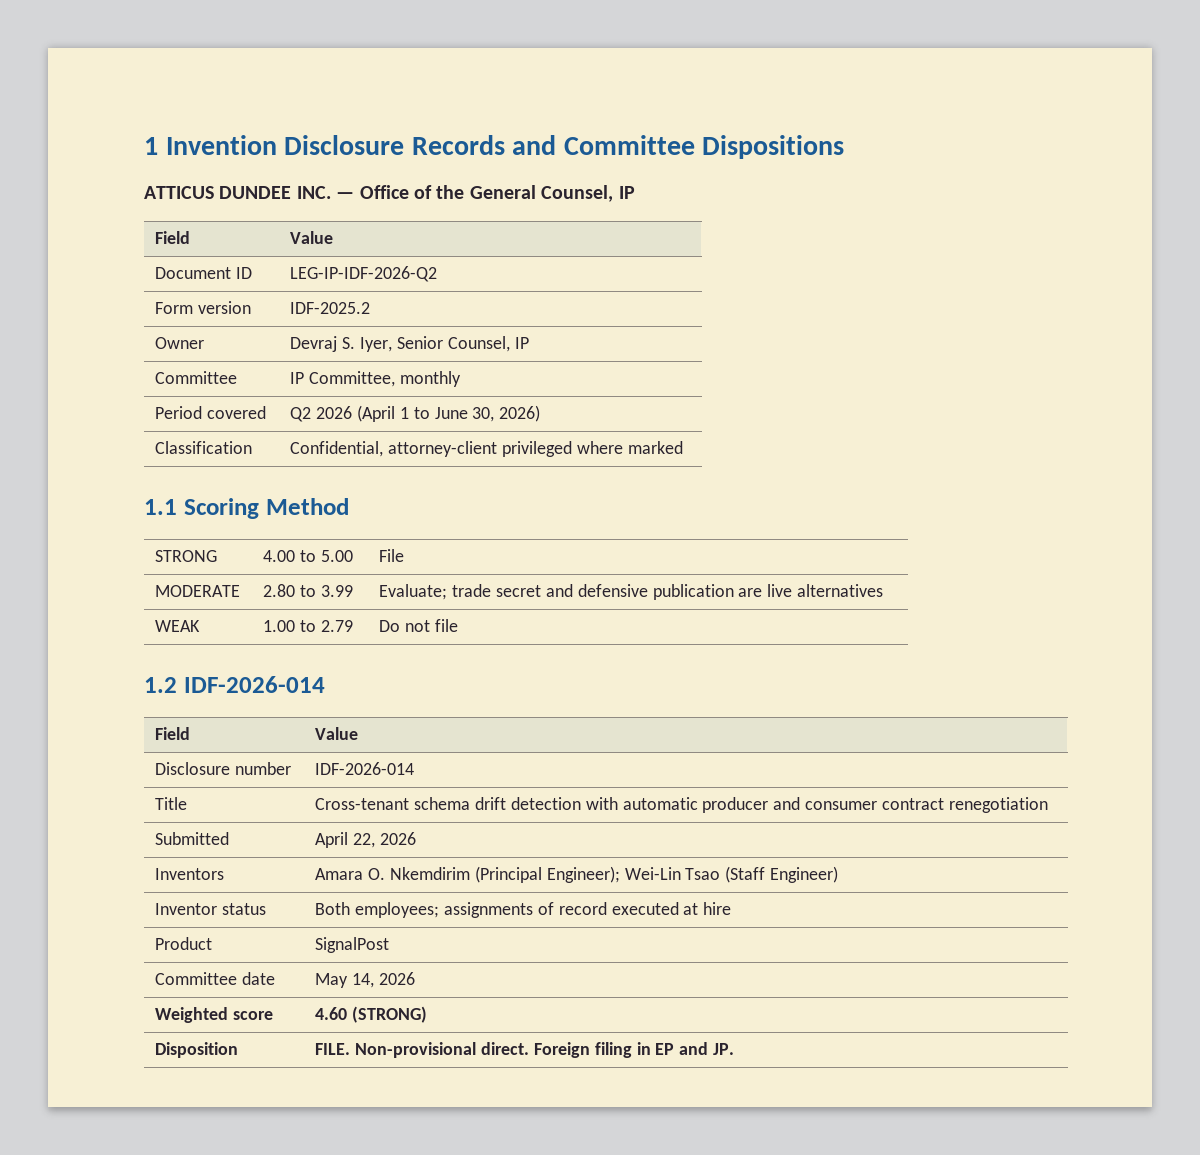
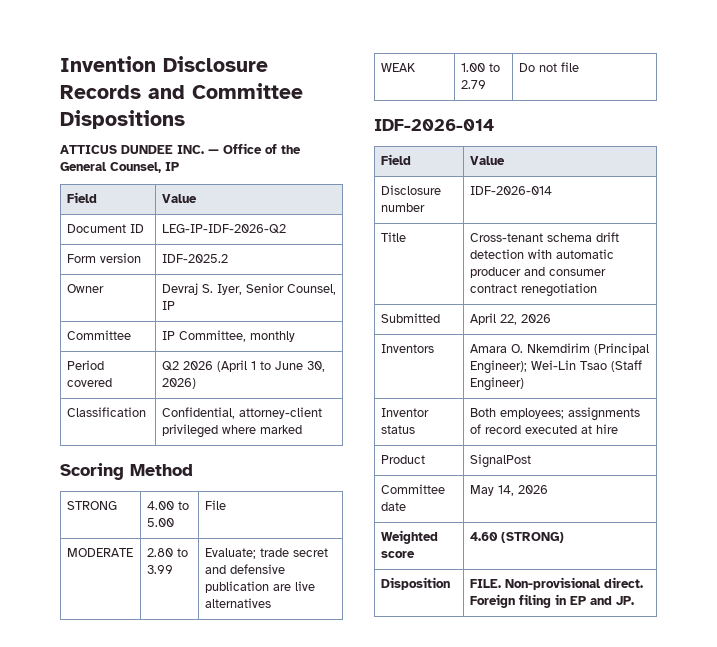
[144,137,158,155] 1 -> (60, 64) none
[144,499,177,515] 1.1 -> (302, 429) none
[144,677,177,693] 1.2 -> (579, 67) none

